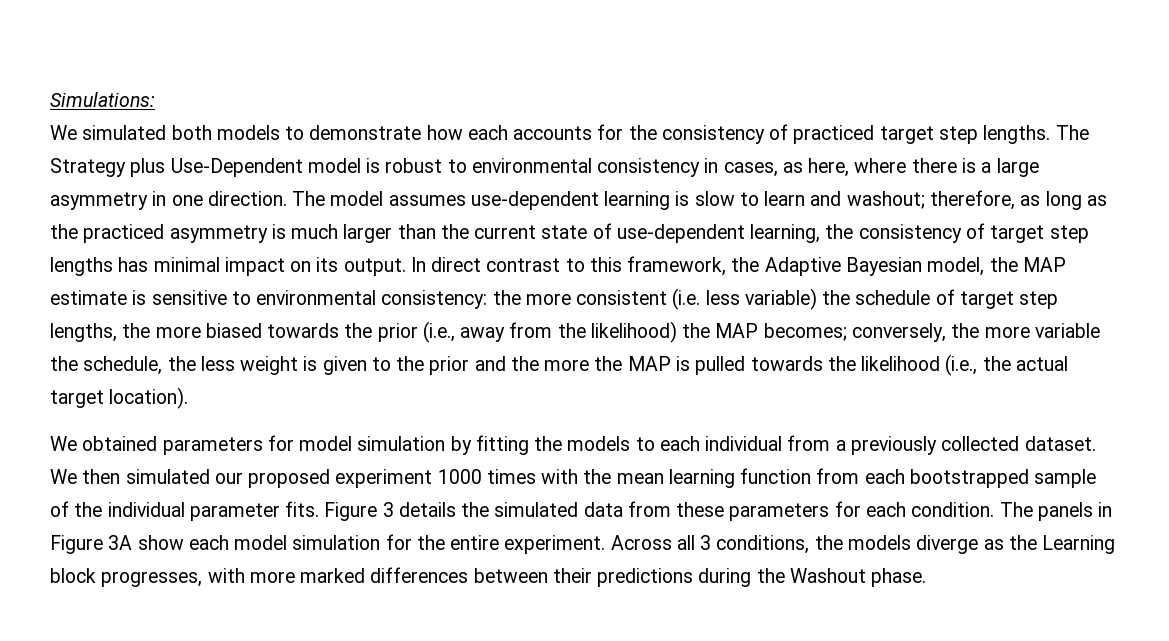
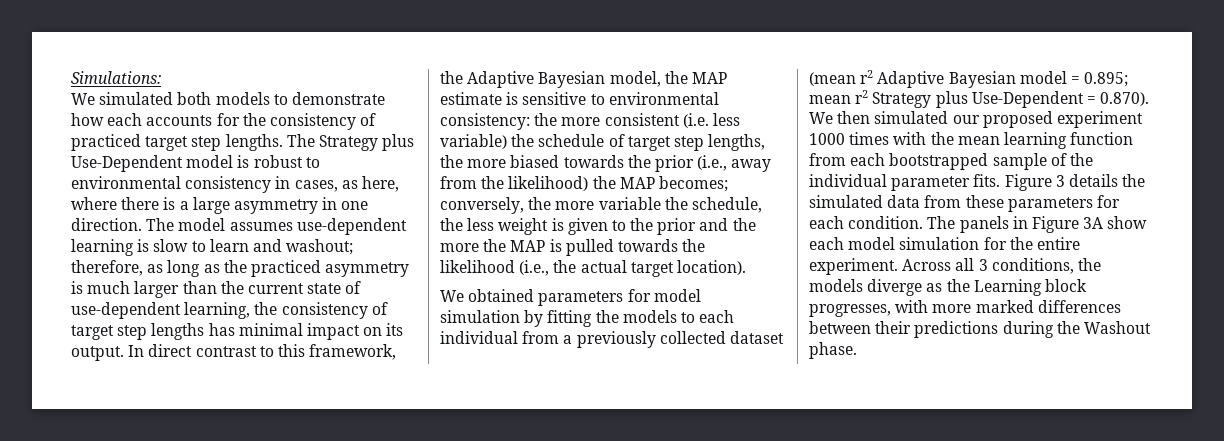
[1024,436,1096,451] dataset. -> [729,331,784,344] [809,70,1129,88] [809,90,1150,108] dataset (mean r2 Adaptive Bayesian model = 0.895; mean r2 Strategy plus Use-Dependent = 0.870).

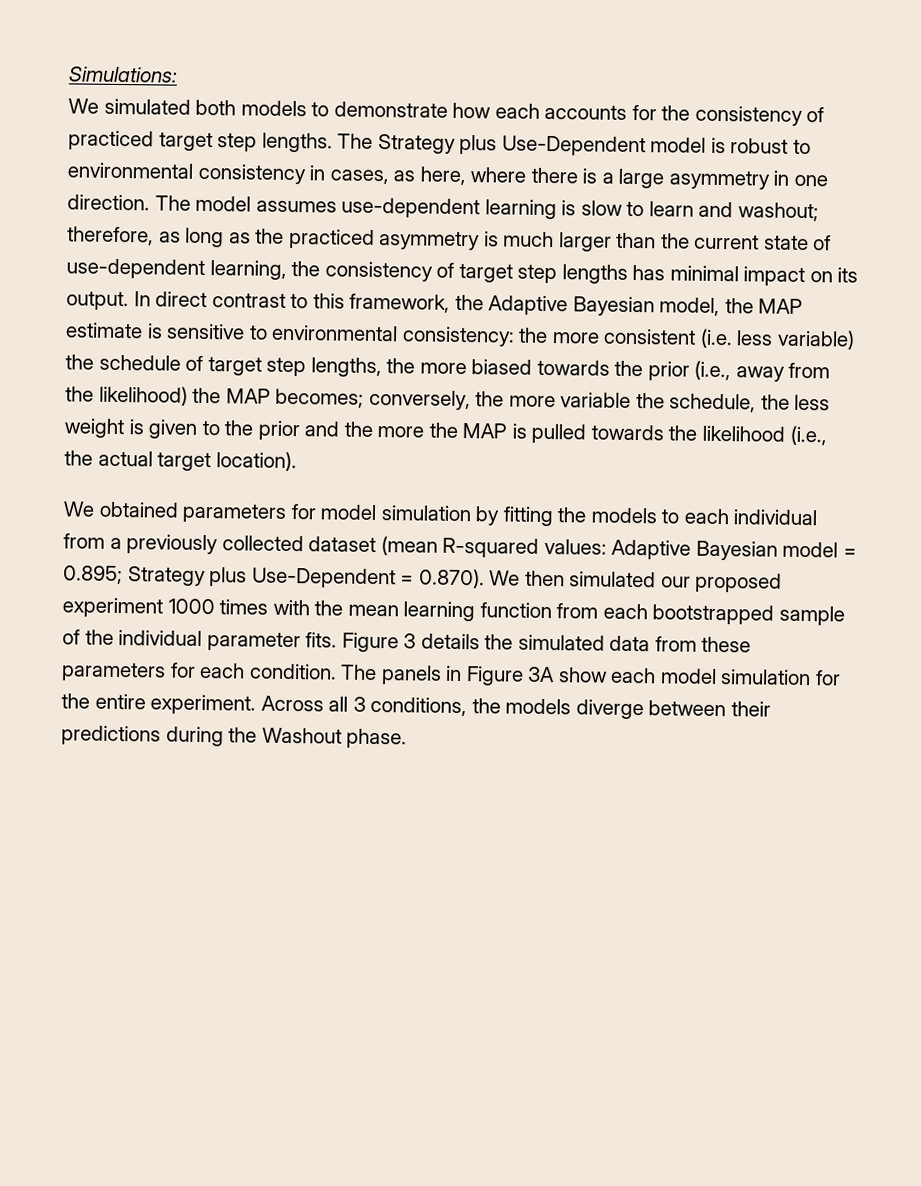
[860,70,874,84] r2 -> [442,537,607,558] R-squared values:
[809,90,869,104] mean r2 -> (123, 575) none
[926,279,1087,296] [809,300,1121,317] as the Learning block progresses, with more marked differences -> (644, 709) none

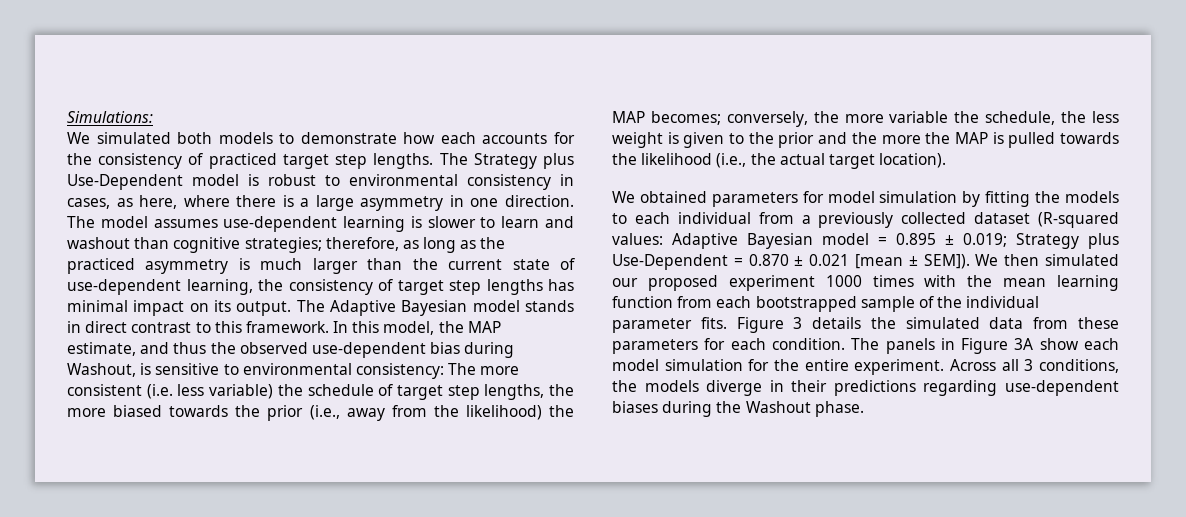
[580,200,623,216] slow -> [427,216,476,228] slower
[737,202,819,222] washout; -> [67,237,322,253] washout than cognitive strategies;
[133,291,804,317] [65,322,143,339] In direct contrast to this framework, the Adaptive Bayesian model, the MAP estimate -> [296,300,574,316] [67,321,501,335] [67,342,515,358] [67,363,136,377] The Adaptive Bayesian model stands in direct contrast to this framework. In this model, the MAP estimate, and thus the observed use-dependent bias during Washout,
[518,327,549,344] the -> [448,363,477,375] The
[380,536,540,558] (mean R-squared -> [1038,212,1119,228] (R-squared
[63,565,123,585] 0.895; -> [896,233,1007,247] 0.895 ± 0.019;
[418,568,485,589] 0.870). -> [748,254,970,269] 0.870 ± 0.021 [mean ± SEM]).
[648,700,727,717] between -> [769,380,784,392] in
(161, 735) none -> [923,380,1119,396] [612,401,658,413] regarding use-dependent biases

